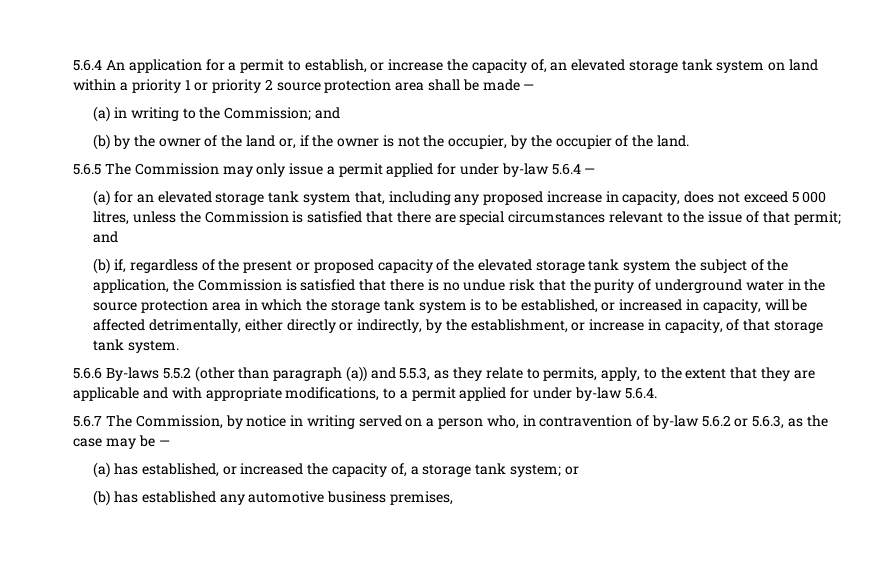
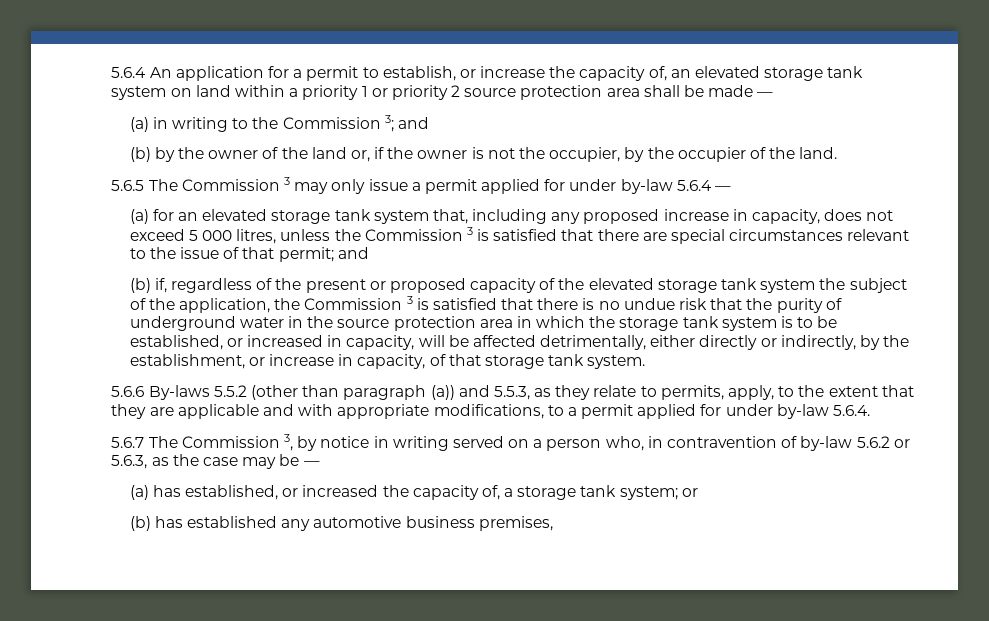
[224,107,312,121] Commission; -> [282,115,394,132] Commission 3;
(219, 169) none -> [283,177,290,185] 3
(289, 217) none -> [466,227,473,235] 3
(282, 285) none -> [406,296,413,304] 3
[135,415,223,429] Commission, -> [181,434,293,451] Commission 3,

